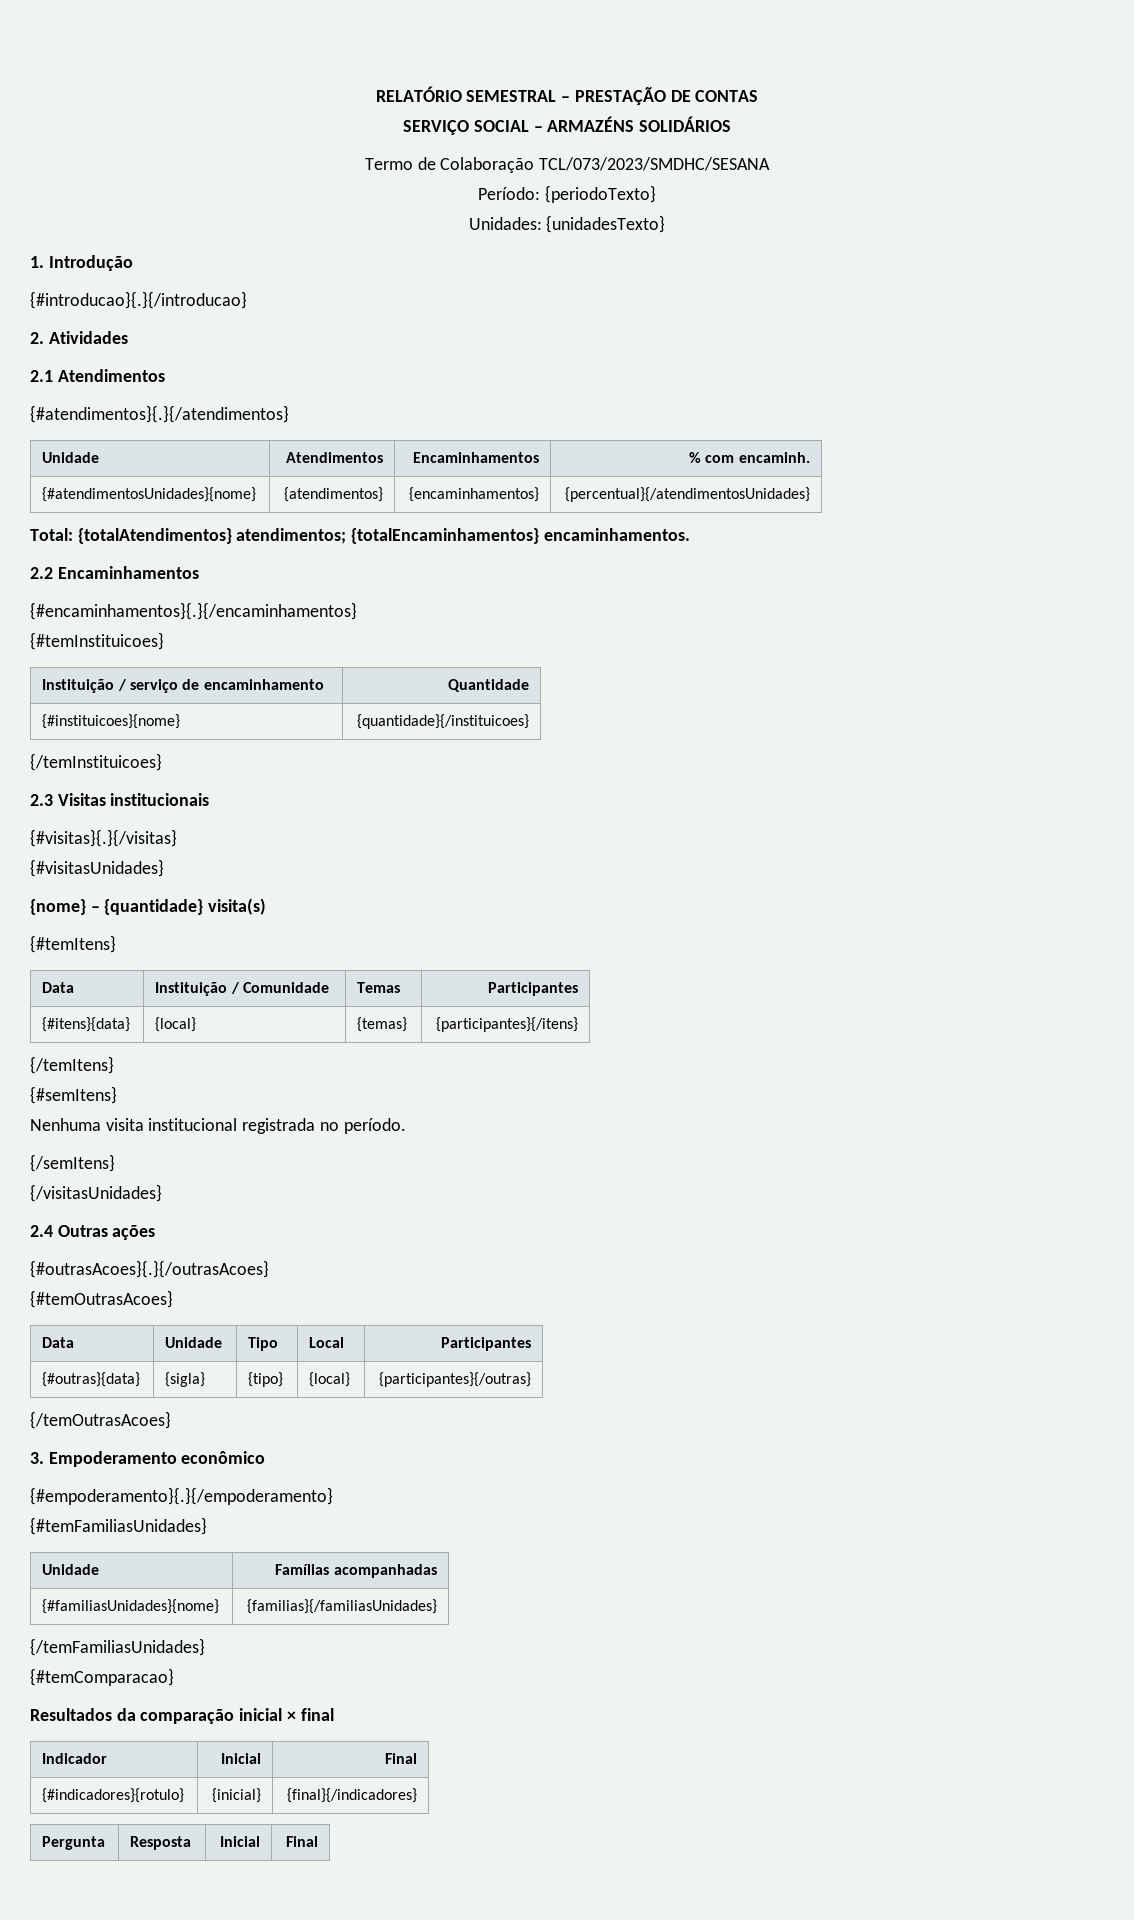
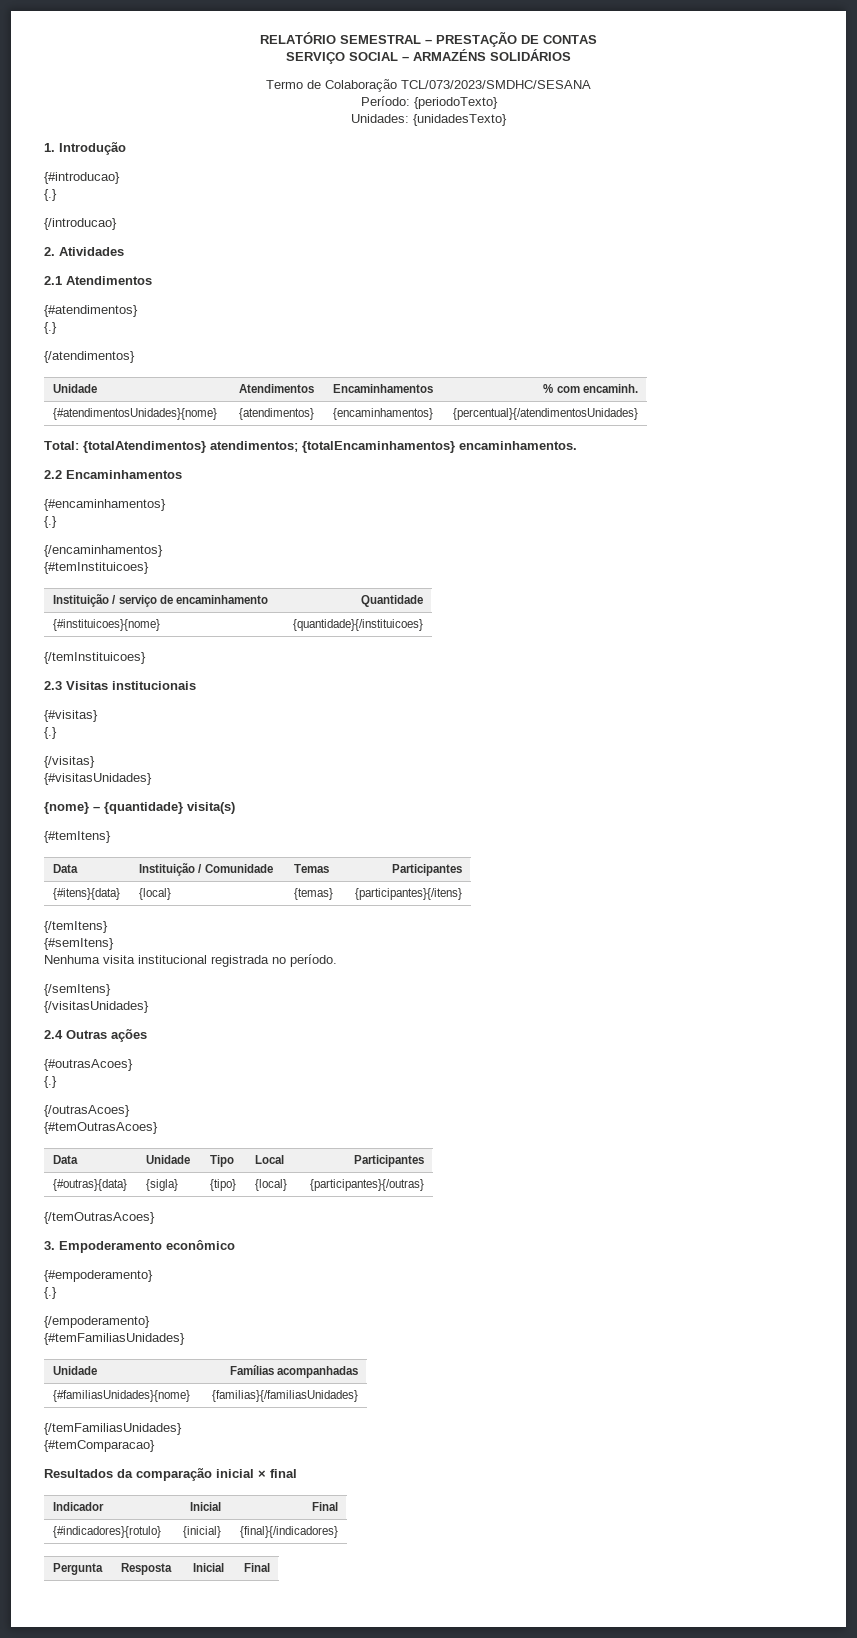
[30,291,247,309] {#introducao}{.}{/introducao} -> [44,172,120,184] [44,189,57,201] [44,218,117,230] {#introducao} // {.} // {/introducao}
[30,405,289,423] {#atendimentos}{.}{/atendimentos} -> [44,305,138,317] [44,322,57,334] [44,351,135,363] {#atendimentos} // {.} // {/atendimentos}
[30,602,357,620] {#encaminhamentos}{.}{/encaminhamentos} -> [44,499,166,511] [44,516,57,528] [44,545,163,557] {#encaminhamentos} // {.} // {/encaminhamentos}
[30,829,177,847] {#visitas}{.}{/visitas} -> [44,710,98,722] [44,727,57,739] [44,756,95,768] {#visitas} // {.} // {/visitas}
[30,1260,269,1278] {#outrasAcoes}{.}{/outrasAcoes} -> [44,1059,133,1071] [44,1076,57,1088] [44,1105,130,1117] {#outrasAcoes} // {.} // {/outrasAcoes}
[30,1487,333,1505] {#empoderamento}{.}{/empoderamento} -> [44,1270,153,1282] [44,1287,57,1299] [44,1316,150,1328] {#empoderamento} // {.} // {/empoderamento}

